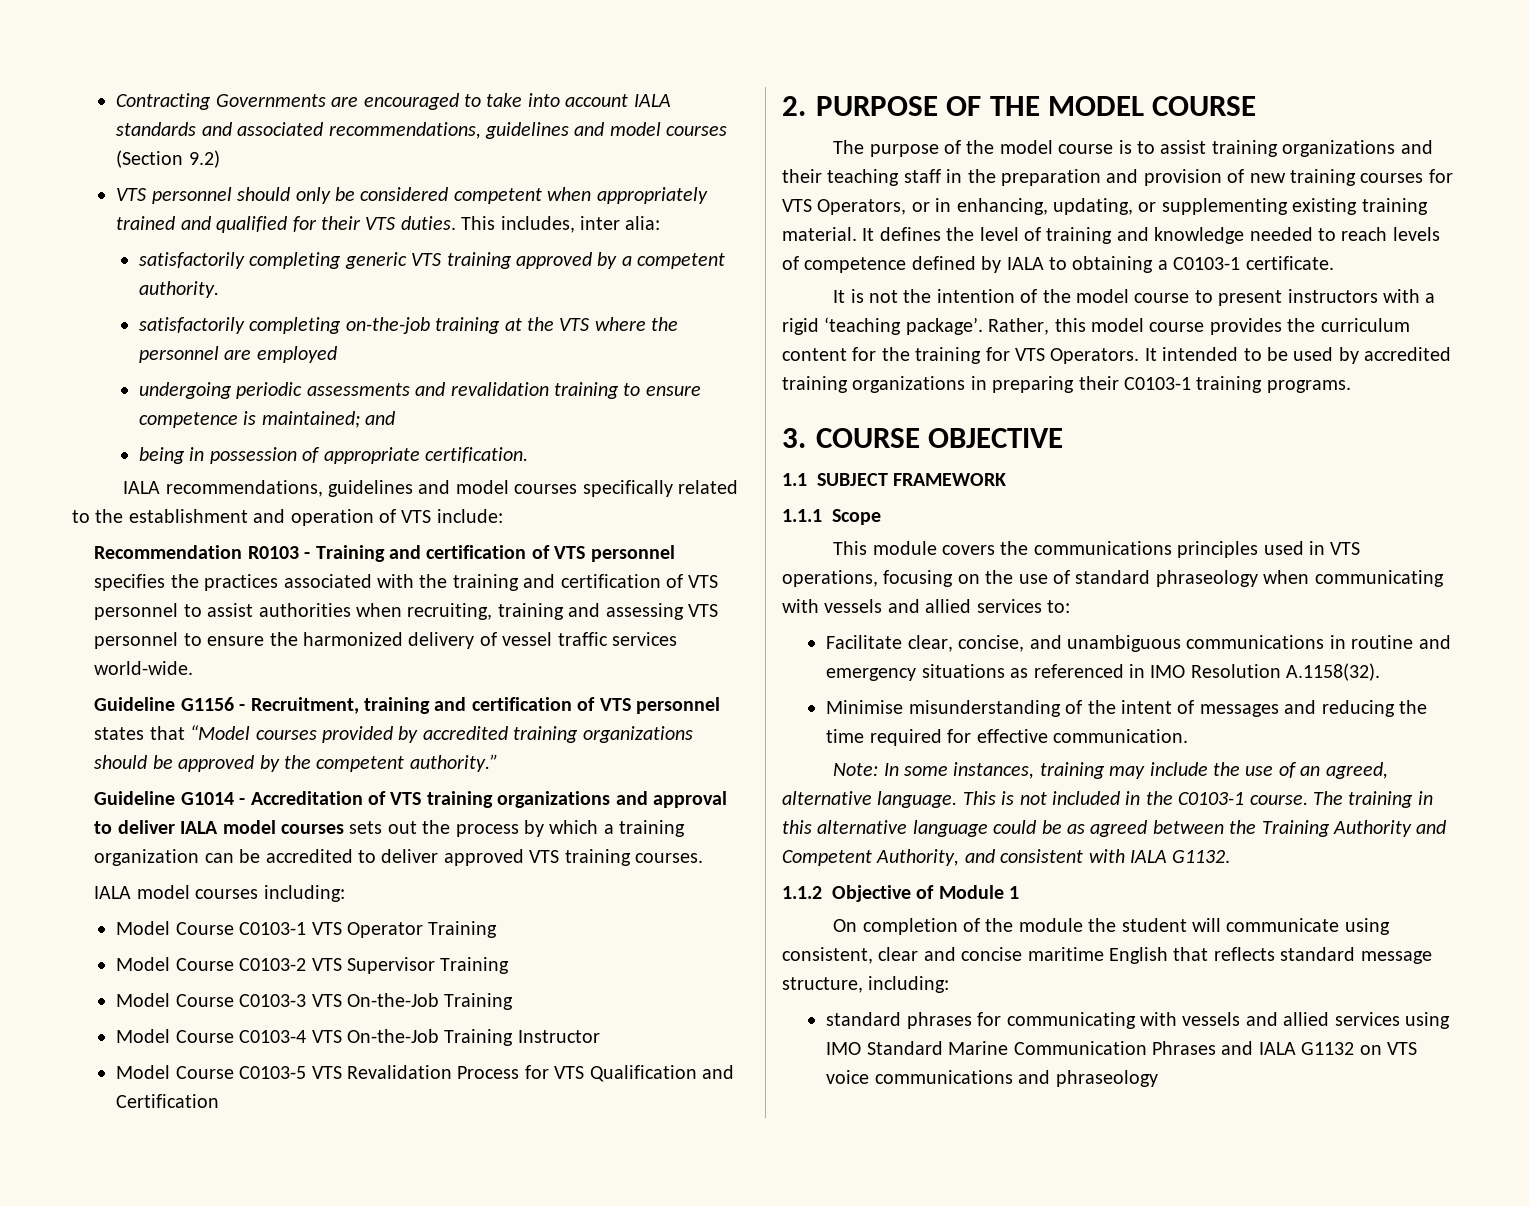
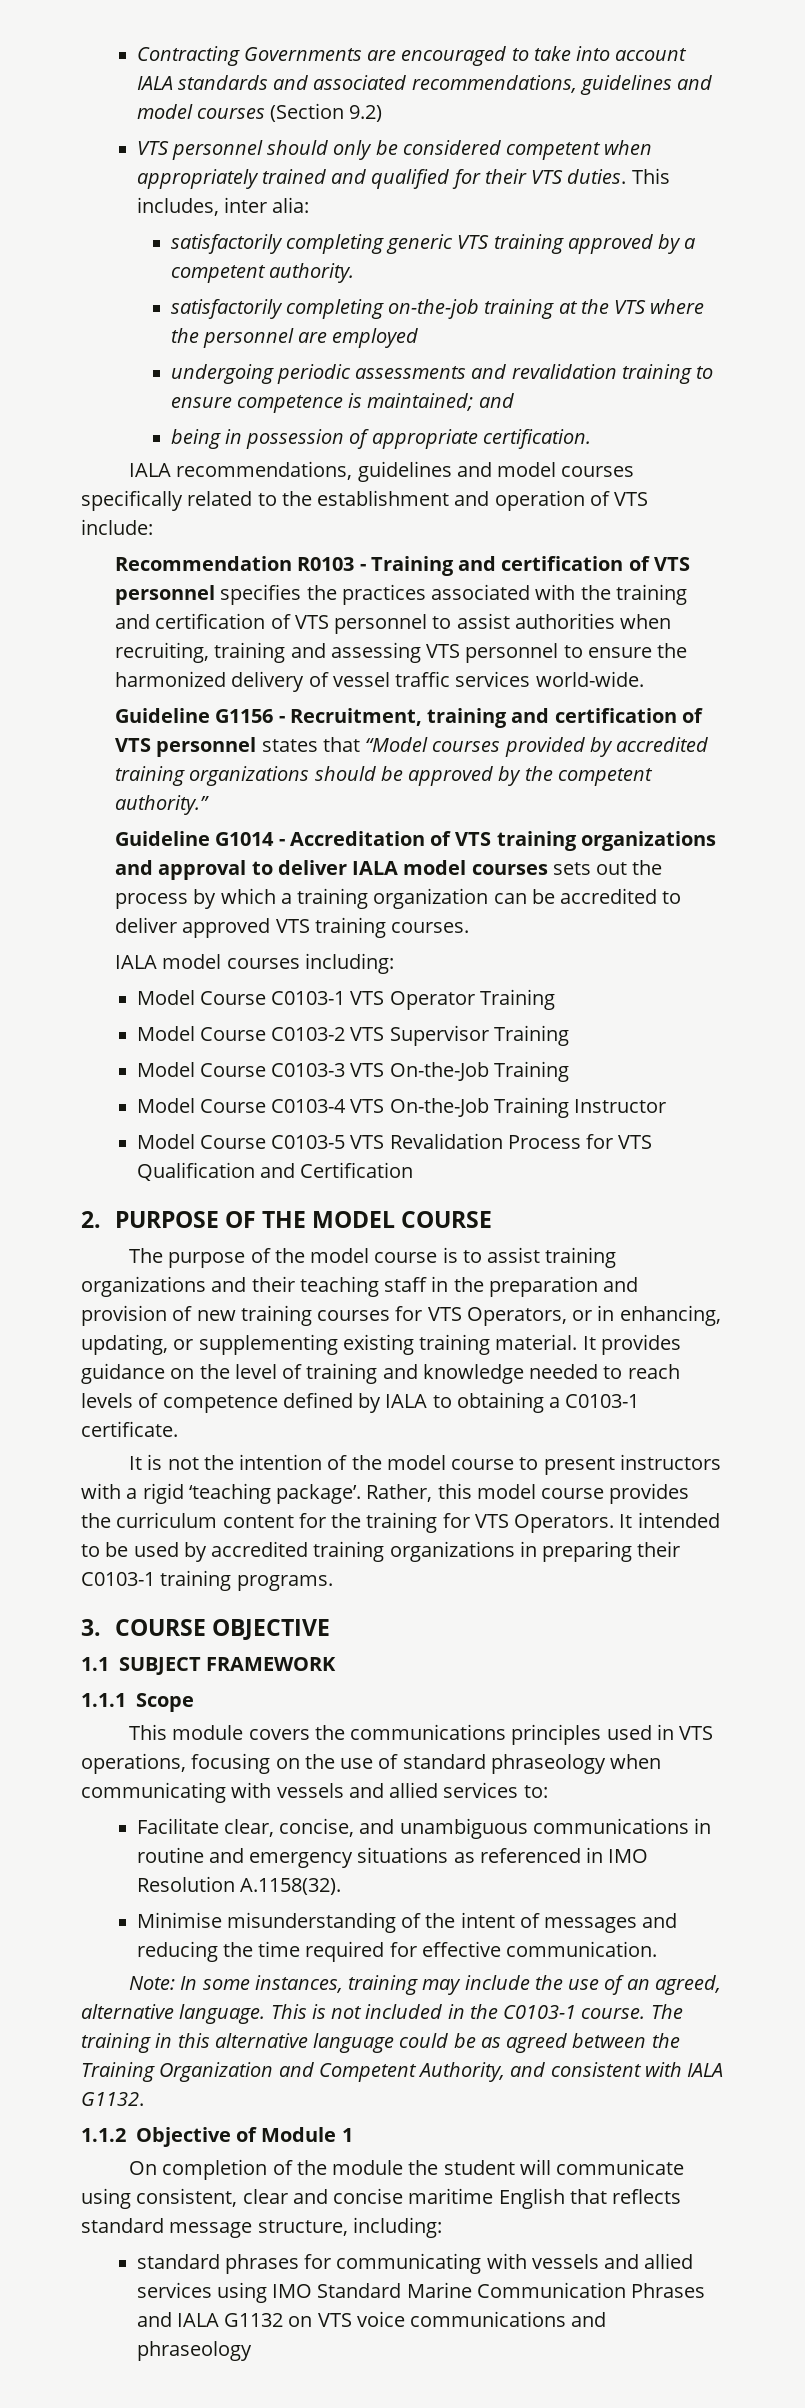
[879,227,941,241] defines -> [600,1334,681,1355] [81,1363,195,1384] provides guidance on
[1333,820,1412,837] Authority -> [159,2062,274,2082] Organization

